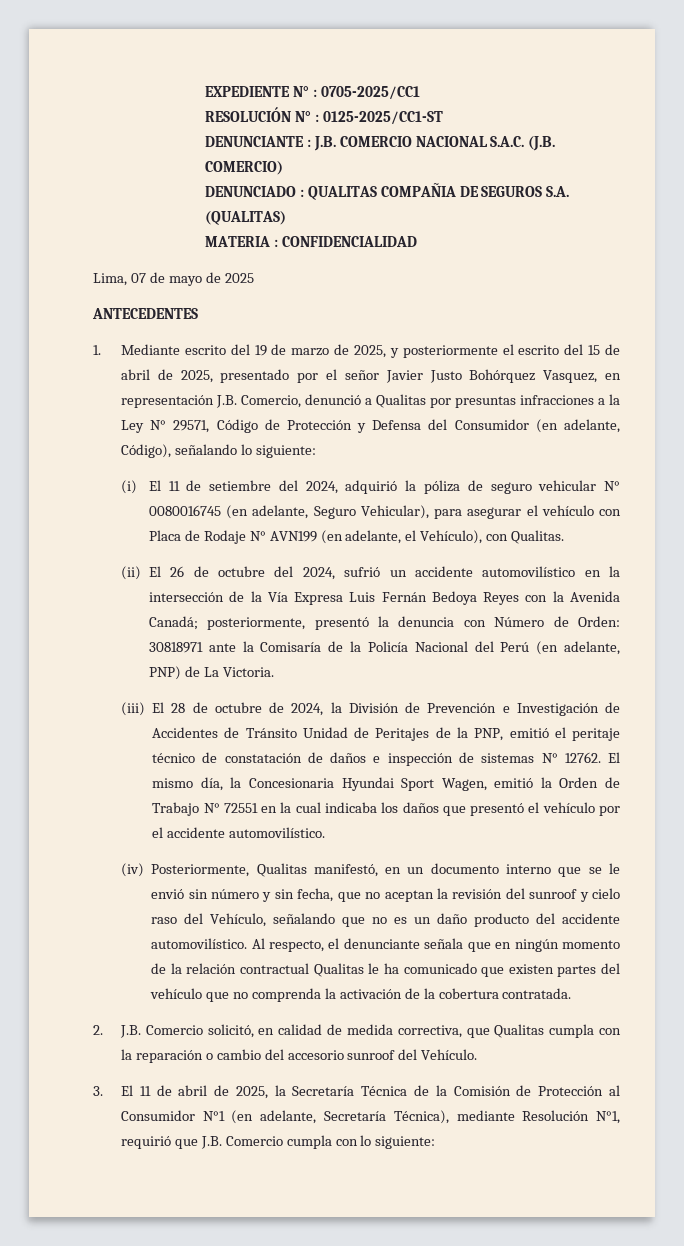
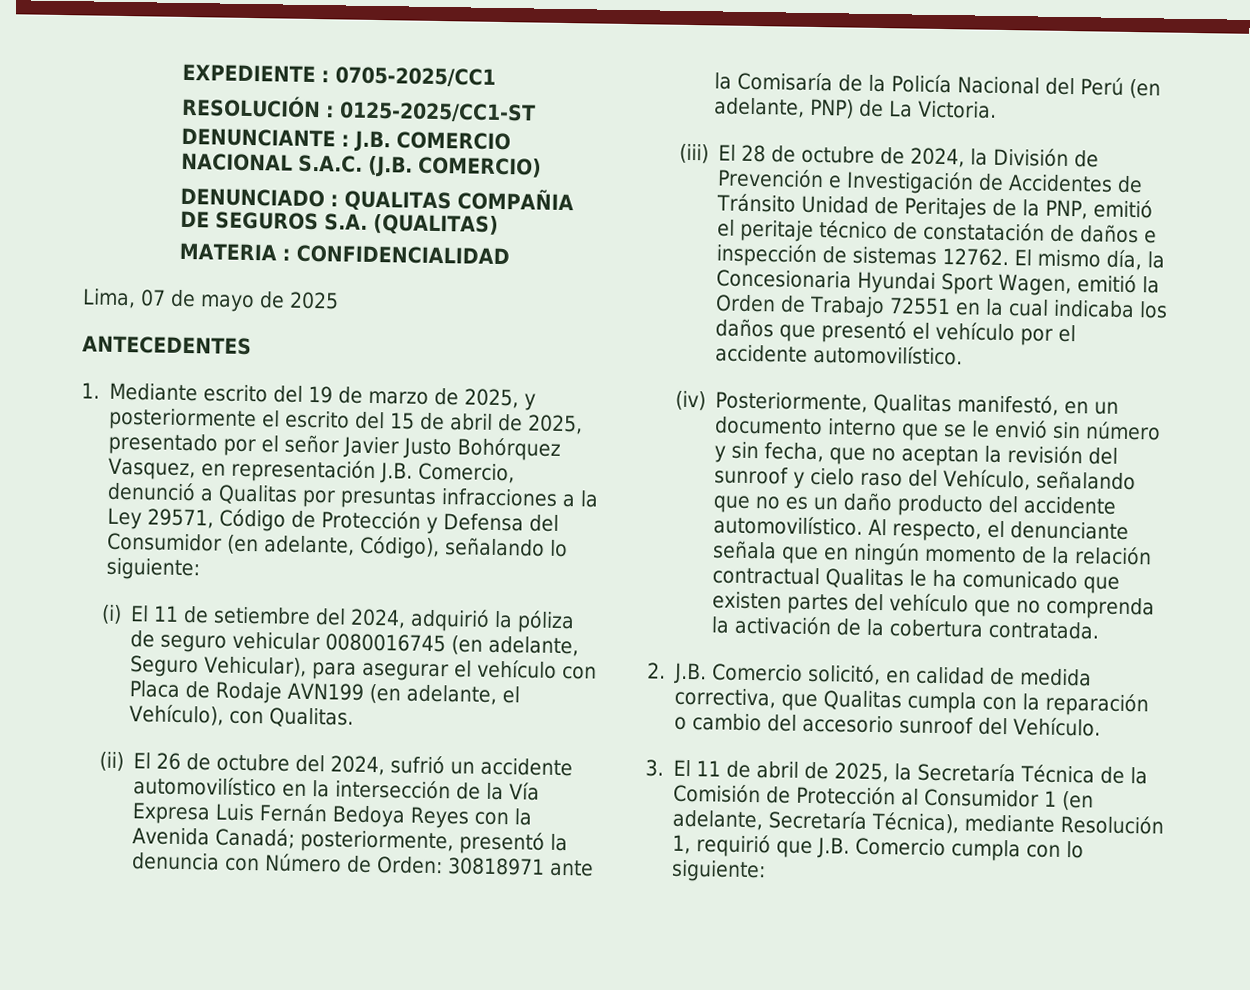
[292,86,309,97] N° -> (316, 73) none
[294,111,311,122] N° -> (321, 106) none
[150,420,167,430] N° -> (143, 518) none
[603,481,620,491] N° -> (321, 641) none
[249,531,266,541] N° -> (283, 692) none
[541,753,558,763] N° -> (938, 255) none
[203,803,220,813] N° -> (886, 307) none
[202,1111,225,1121] N°1 -> [1044,790,1058,807] 1
[595,1111,620,1124] N°1, -> [672,834,692,855] 1,

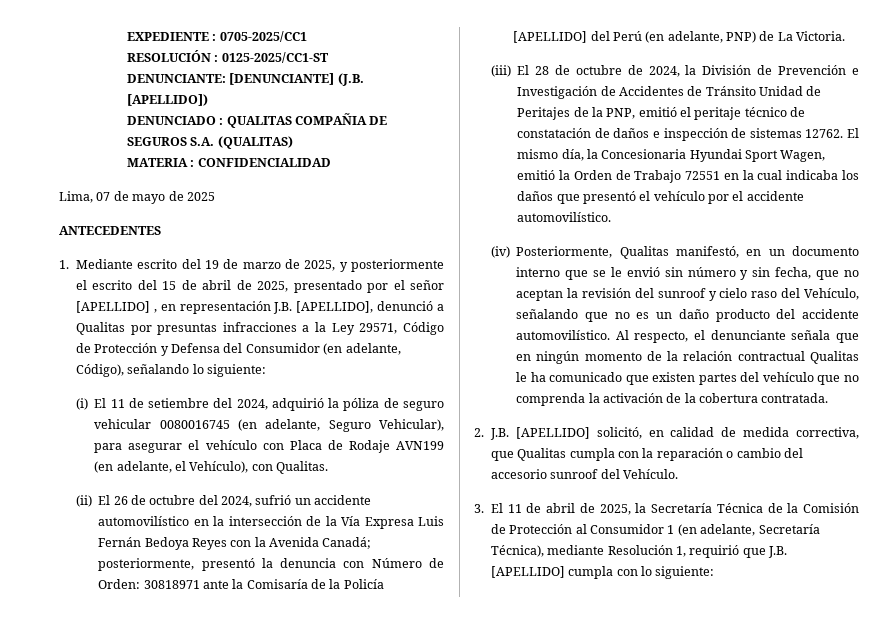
[180,127,511,153] [180,152,542,178] DENUNCIANTE : J.B. COMERCIO NACIONAL S.A.C. (J.B. COMERCIO) -> [126,73,364,86] [126,94,208,106] DENUNCIANTE: [DENUNCIANTE] (J.B. [APELLIDO])
[343,436,562,461] [108,457,197,481] Javier Justo Bohórquez Vasquez, -> [75,301,157,313] [APELLIDO] ,
[418,462,516,484] Comercio, -> [296,301,374,313] [APELLIDO],
[957,76,1041,95] Nacional -> [513,31,588,43] [APELLIDO]
[712,663,804,682] Comercio -> [515,427,590,439] [APELLIDO]
[855,837,947,857] Comercio -> [490,566,565,578] [APELLIDO]

